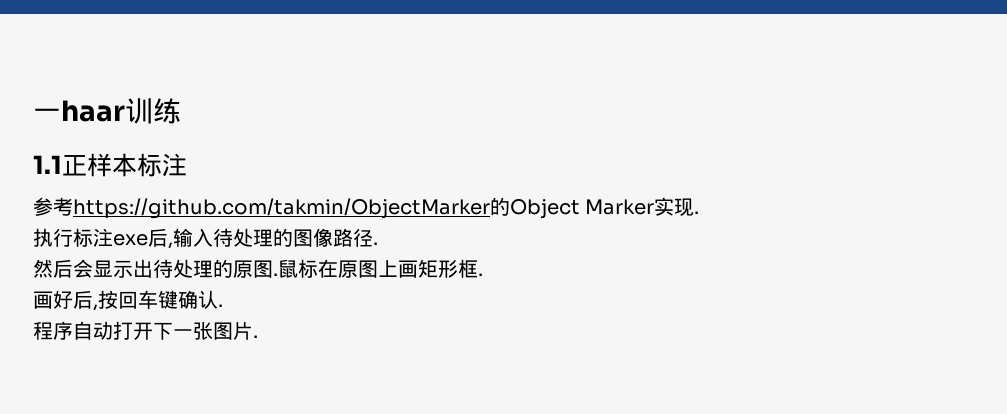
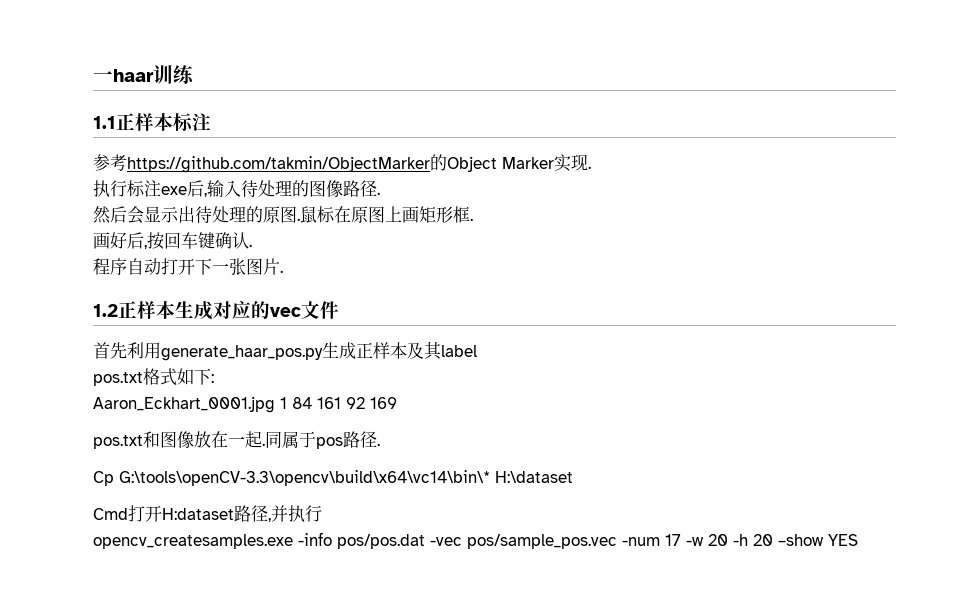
(258, 336) none -> [93,301,339,320] [93,341,477,361] [93,368,214,386] [93,396,397,413] [93,431,380,449] [93,470,573,486] [93,505,322,522] [93,532,858,549] // 1.2正样本生成对应的vec文件 // 首先利用generate_haar_pos.py生成正样本及其label // pos.txt格式如下: // Aaron_Eckhart_0001.jpg 1 84 161 92 169 // pos.txt和图像放在一起.同属于pos路径. // Cp G:\tools\openCV-3.3\opencv\build\x64\vc14\bin\* H:\dataset // Cmd打开H:dataset路径,并执行 // opencv_createsamples.exe -info pos/pos.dat -vec pos/sample_pos.vec -num 17 -w 20 -h 20 –show YES

